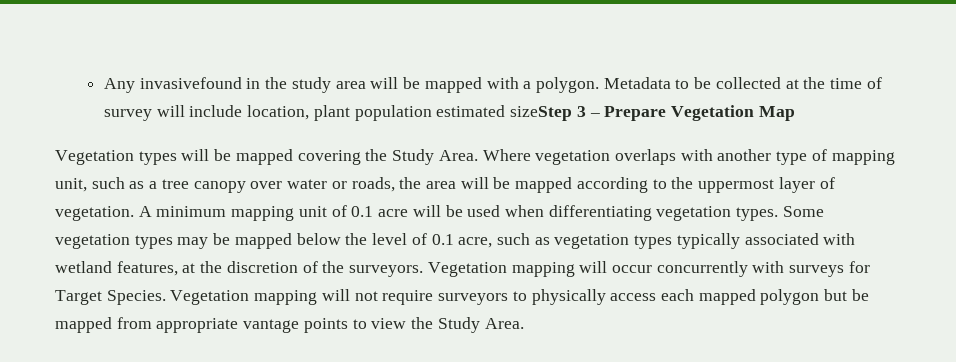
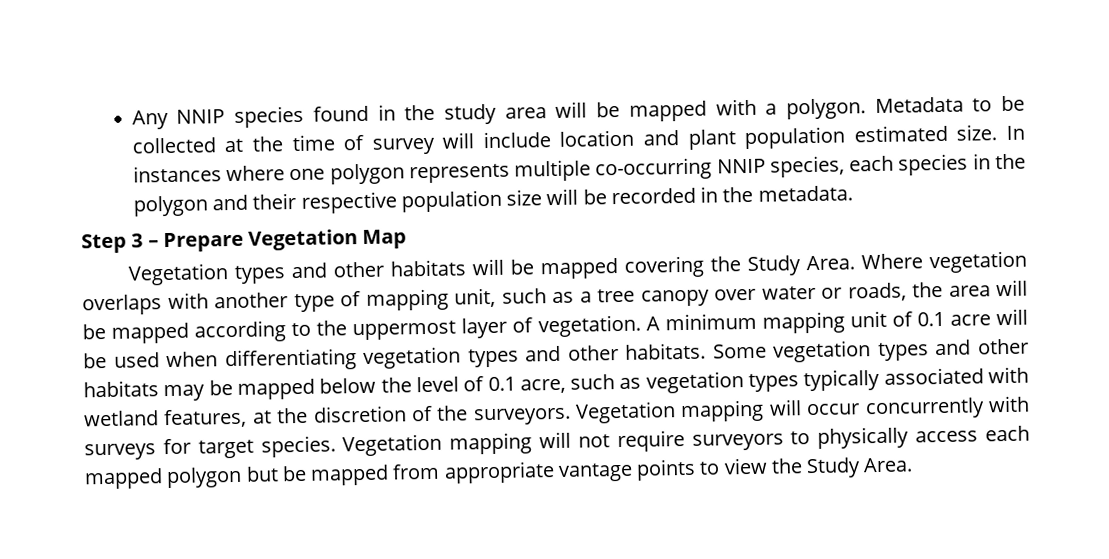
[139,77,242,89] invasivefound -> [176,105,369,128] NNIP species found
[247,105,310,120] location, -> [559,129,680,147] location and
[510,106,573,121] sizeStep -> [956,124,1025,141] [132,153,1027,185] [132,185,853,217] [81,233,127,254] size. In instances where one polygon represents multiple co-occurring NNIP species, each species in the polygon and their respective population size will be recorded in the metadata. // Step
(177, 158) none -> [291,259,467,279] and other habitats
[736,206,824,221] [55,234,173,249] types. Some vegetation types -> [467,338,1030,368] [83,380,159,398] types and other habitats. Some vegetation types and other habitats
[55,290,166,305] Target Species. -> [197,435,336,459] target species.

